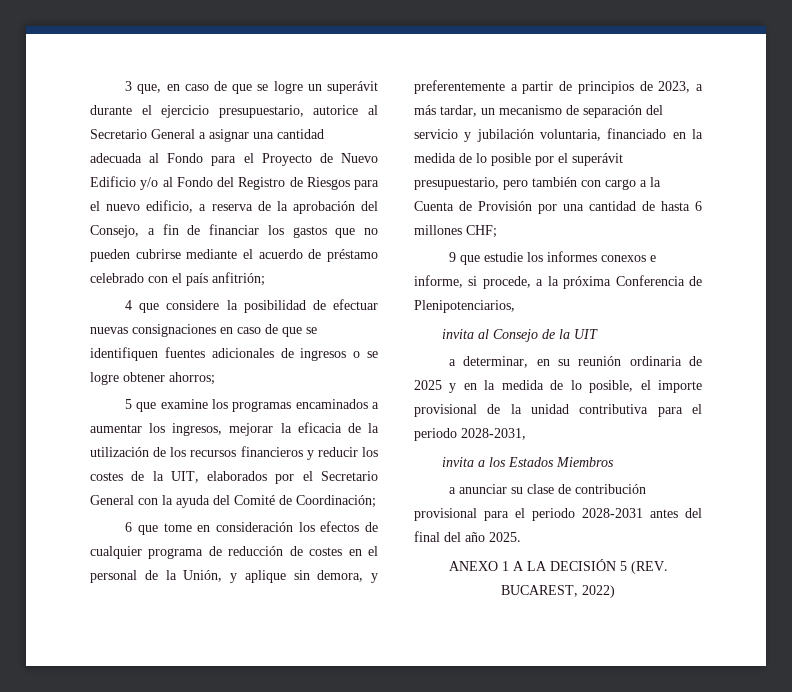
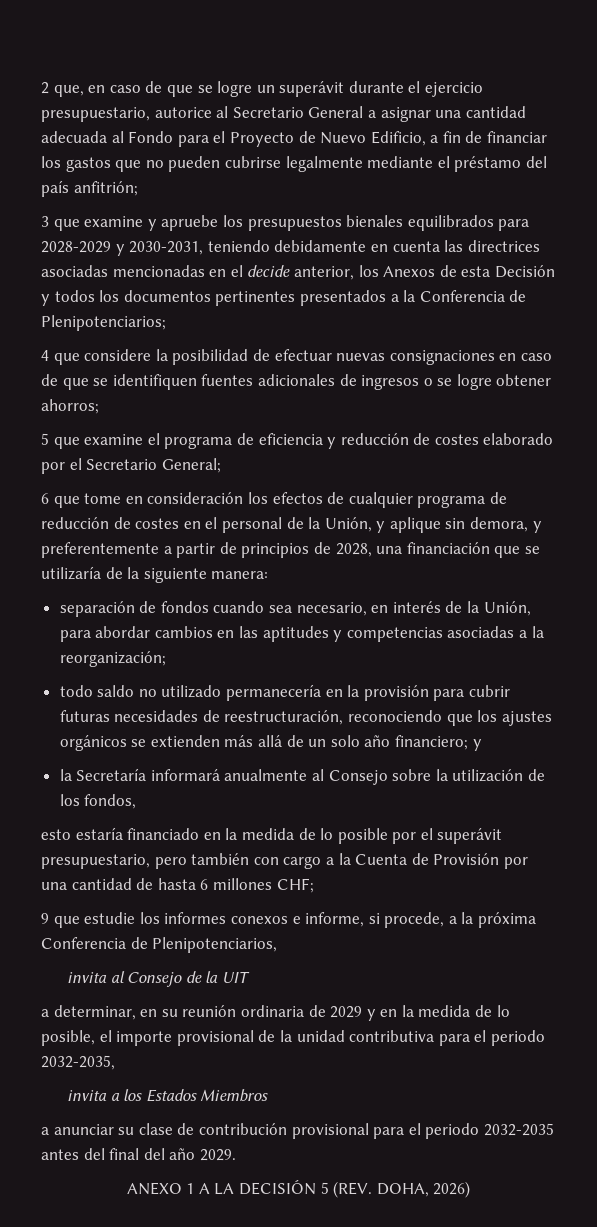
[125,81,133,91] 3 -> [41,82,49,94] 2
[90,176,379,190] [90,200,378,214] [90,225,139,238] Edificio y/o al Fondo del Registro de Riesgos para el nuevo edificio, a reserva de la aprobación del Consejo, -> [370,131,426,146] Edificio,
(181, 254) none -> [285,156,363,172] legalmente
[258,249,378,262] [90,272,265,286] acuerdo de préstamo celebrado con el país anfitrión; -> [454,156,547,172] [41,180,138,197] [41,215,530,231] [41,240,540,256] [41,265,555,280] [41,290,527,306] [41,315,166,331] préstamo del país anfitrión; // 3 que examine y apruebe los presupuestos bienales equilibrados para 2028-2029 y 2030-2031, teniendo debidamente en cuenta las directrices asociadas mencionadas en el decide anterior, los Anexos de esta Decisión y todos los documentos pertinentes presentados a la Conferencia de Plenipotenciarios;
[212,399,379,412] [90,422,379,436] [90,446,378,460] [90,471,378,484] [90,495,376,508] los programas encaminados a aumentar los ingresos, mejorar la eficacia de la utilización de los recursos financieros y reducir los costes de la UIT, elaborados por el Secretario General con la ayuda del Comité de Coordinación; -> [147,433,554,449] [41,458,221,474] el programa de eficiencia y reducción de costes elaborado por el Secretario General;
[658,81,703,93] [414,105,663,118] [414,129,601,142] 2023, a más tardar, un mecanismo de separación del servicio y jubilación voluntaria, -> [335,542,540,558] [41,566,269,583] [59,601,531,617] [59,626,544,642] [59,651,166,667] [59,684,511,701] [59,710,552,726] [59,735,482,751] [59,768,546,785] [59,794,137,809] [41,827,123,840] 2028, una financiación que se utilizaría de la siguiente manera: // separación de fondos cuando sea necesario, en interés de la Unión, para abordar cambios en las aptitudes y competencias asociadas a la reorganización; // todo saldo no utilizado permanecería en la provisión para cubrir futuras necesidades de reestructuración, reconociendo que los ajustes orgánicos se extienden más allá de un solo año financiero; y // la Secretaría informará anualmente al Consejo sobre la utilización de los fondos, // esto estaría
[414,380,442,390] 2025 -> [330,1006,363,1018] 2029
[461,428,526,440] 2028-2031, -> [41,1055,115,1070] 2032-2035,
[582,508,643,518] 2028-2031 -> [483,1123,554,1136] 2032-2035
[489,532,521,542] 2025. -> [199,1149,236,1161] 2029.
[501,585,615,598] BUCAREST, 2022) -> [376,1181,471,1198] DOHA, 2026)

